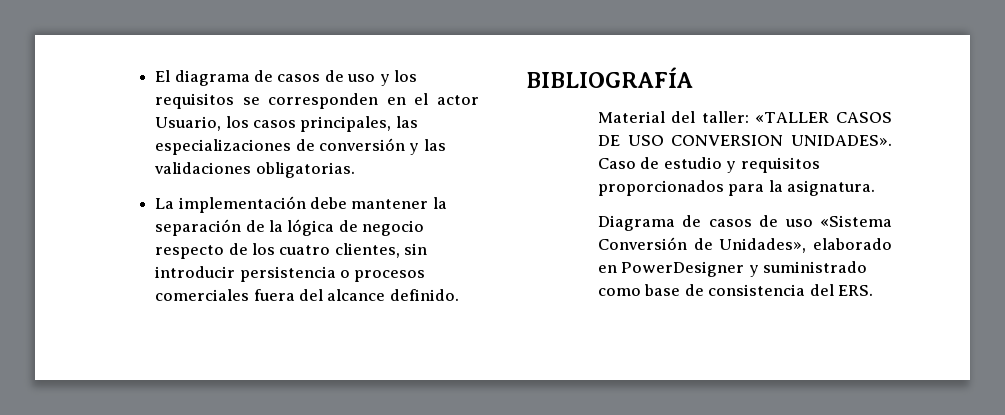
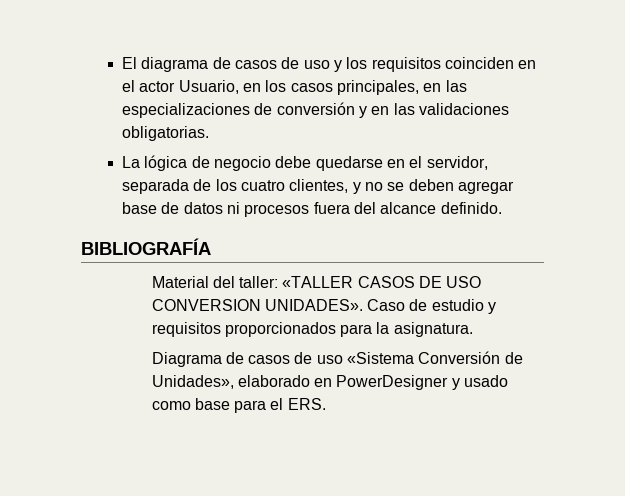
[242,93,379,109] se corresponden -> [444,57,514,69] coinciden
(222, 123) none -> [243,83,262,92] en
(392, 124) none -> [423,83,442,92] en
(420, 149) none -> [371,106,390,115] en
[178,196,447,213] [155,219,425,236] [155,243,428,259] [155,266,426,282] [155,289,250,301] implementación debe mantener la separación de la lógica de negocio respecto de los cuatro clientes, sin introducir persistencia o procesos comerciales -> [144,155,488,171] [122,179,514,194] [122,202,310,217] lógica de negocio debe quedarse en el servidor, separada de los cuatro clientes, y no se deben agregar base de datos ni procesos
[763,261,868,273] suministrado -> [464,375,509,387] usado
[684,284,834,296] de consistencia del -> [234,398,284,413] para el

